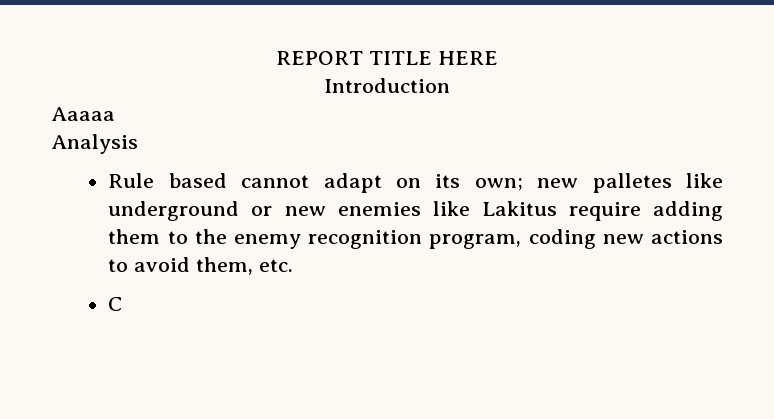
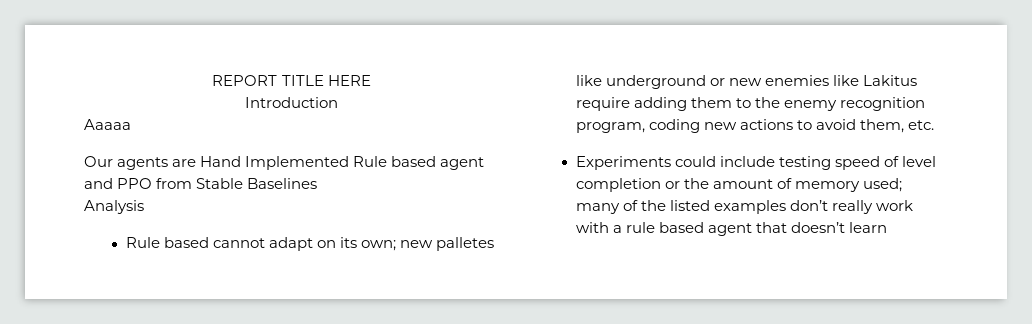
(115, 114) none -> [84,156,485,170] [84,178,318,189] // Our agents are Hand Implemented Rule based agent and PPO from Stable Baselines
[108,297,123,311] C -> [575,156,937,170] [575,178,903,192] [575,200,914,214] [575,222,888,236] Experiments could include testing speed of level completion or the amount of memory used; many of the listed examples don’t really work with a rule based agent that doesn’t learn

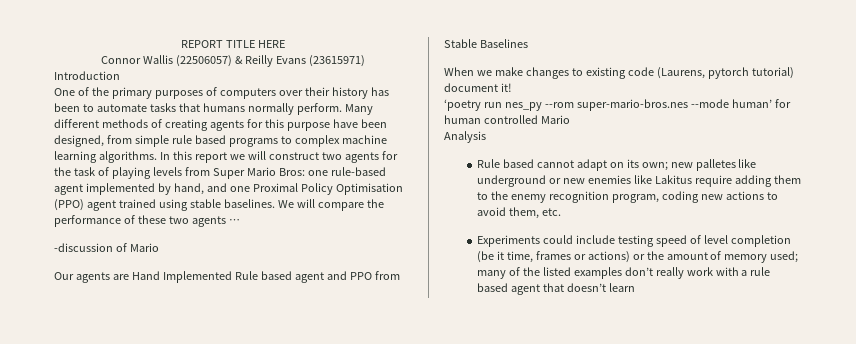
[245,97,338,108] [84,119,131,130] Introduction // Aaaaa -> [101,55,365,67] [54,71,120,80] [54,87,389,99] [54,103,373,115] [54,119,387,131] [54,135,387,147] [54,151,398,163] [54,167,386,179] [54,183,403,195] [54,199,384,211] [54,215,240,227] [54,243,159,252] Connor Wallis (22506057) & Reilly Evans (23615971) // Introduction // One of the primary purposes of computers over their history has been to automate tasks that humans normally perform. Many different methods of creating agents for this purpose have been designed, from simple rule based programs to complex machine learning algorithms. In this report we will construct two agents for the task of playing levels from Super Mario Bros: one rule-based agent implemented by hand, and one Proximal Policy Optimisation (PPO) agent trained using stable baselines. We will compare the performance of these two agents … // -discussion of Mario
(318, 183) none -> [444,67,794,79] [444,83,512,92] [444,99,791,111] [444,115,570,124] // When we make changes to existing code (Laurens, pytorch tutorial) document it! // ‘poetry run nes_py --rom super-mario-bros.nes --mode human’ for human controlled Mario
(661, 185) none -> [476,251,630,263] (be it time, frames or actions)

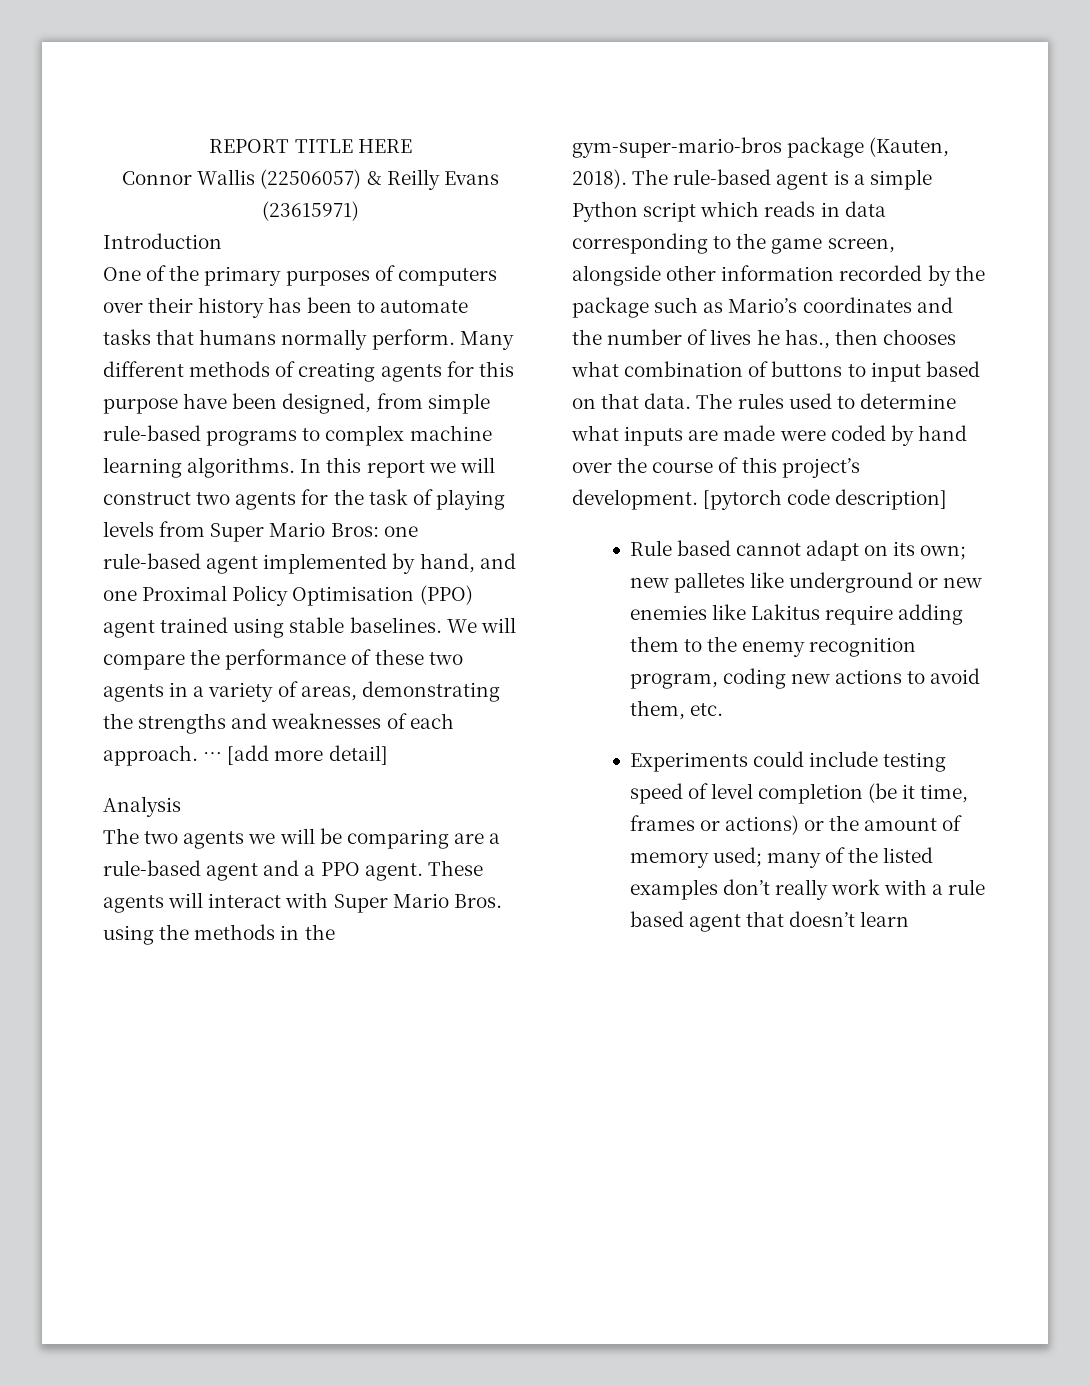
[171,135,226,144] rule based -> [103,425,201,441] rule-based
[228,219,240,224] [54,243,159,252] [54,271,400,283] [444,39,528,48] [444,67,794,79] [444,83,512,92] [444,99,791,111] [444,115,570,124] [444,131,486,143] … // -discussion of Mario // Our agents are Hand Implemented Rule based agent and PPO from Stable Baselines // When we make changes to existing code (Laurens, pytorch tutorial) document it! // ‘poetry run nes_py --rom super-mario-bros.nes --mode human’ for human controlled Mario // Analysis -> [169,681,500,702] [103,713,454,734] [103,745,388,766] [103,796,181,817] [103,828,501,849] [103,860,483,881] [103,892,502,913] [103,924,335,945] [572,137,950,158] [572,169,932,190] [572,201,886,222] [572,233,895,254] [572,265,985,286] [572,297,953,318] [572,329,956,349] [571,361,980,382] [572,393,956,409] [571,425,967,446] [572,457,860,478] [572,489,948,510] in a variety of areas, demonstrating the strengths and weaknesses of each approach. … [add more detail] // Analysis // The two agents we will be comparing are a rule-based agent and a PPO agent. These agents will interact with Super Mario Bros. using the methods in the gym-super-mario-bros package (Kauten, 2018). The rule-based agent is a simple Python script which reads in data corresponding to the game screen, alongside other information recorded by the package such as Mario’s coordinates and the number of lives he has., then chooses what combination of buttons to input based on that data. The rules used to determine what inputs are made were coded by hand over the course of this project’s development. [pytorch code description]

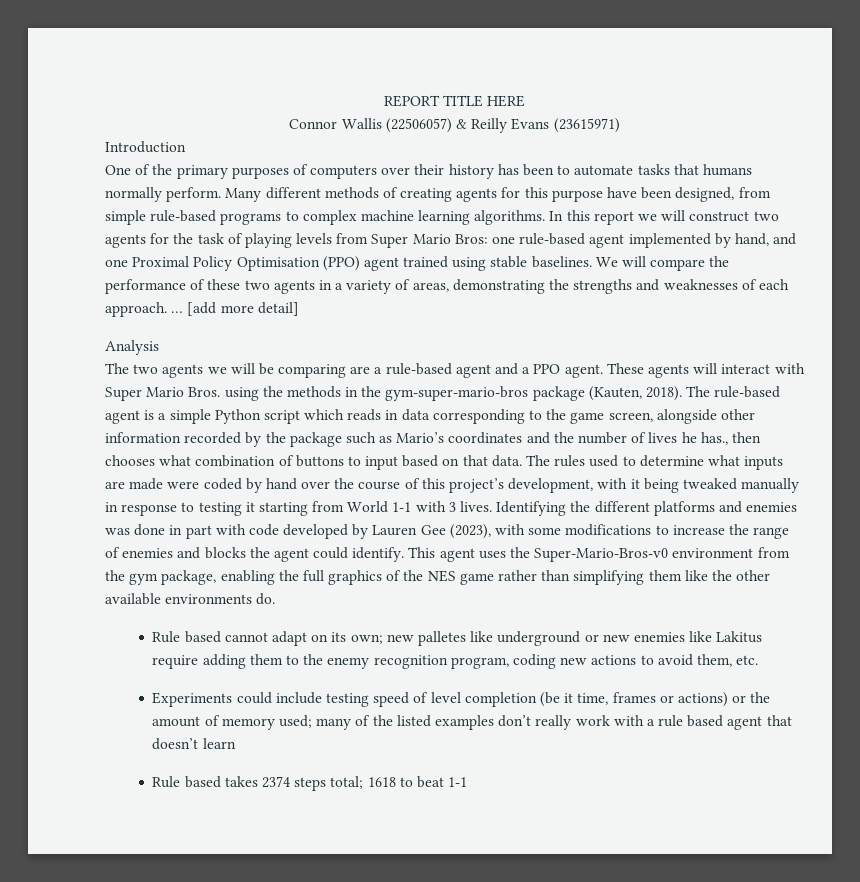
[572,489,948,510] development. [pytorch code description] -> [508,478,800,493] [105,501,798,516] [105,524,790,539] [105,547,790,562] [105,570,771,585] [105,593,276,605] development, with it being tweaked manually in response to testing it starting from World 1-1 with 3 lives. Identifying the different platforms and enemies was done in part with code developed by Lauren Gee (2023), with some modifications to increase the range of enemies and blocks the agent could identify. This agent uses the Super-Mario-Bros-v0 environment from the gym package, enabling the full graphics of the NES game rather than simplifying them like the other available environments do.
(910, 919) none -> [152,776,468,791] // Rule based takes 2374 steps total; 1618 to beat 1-1

